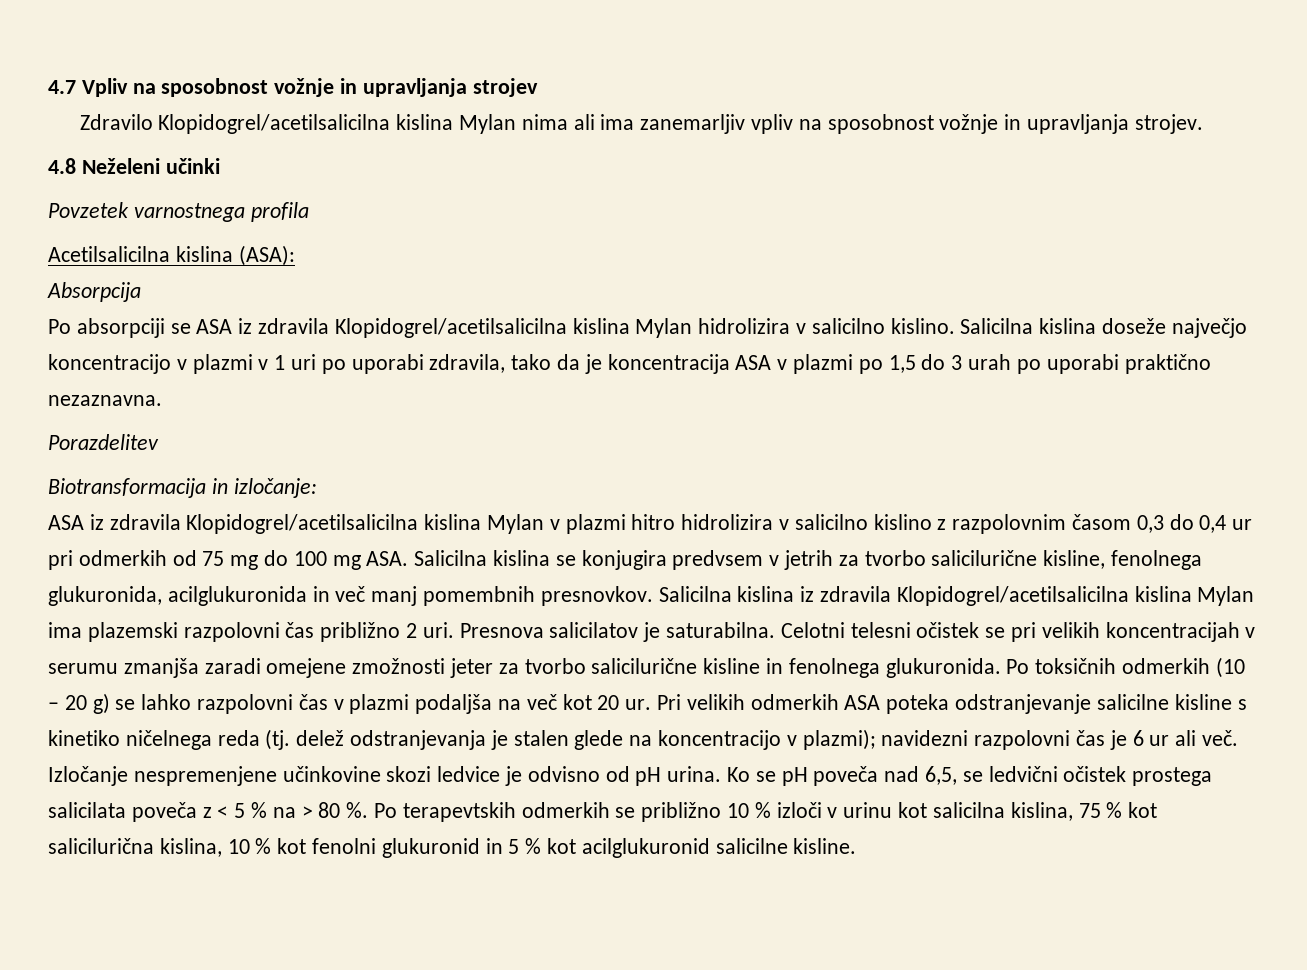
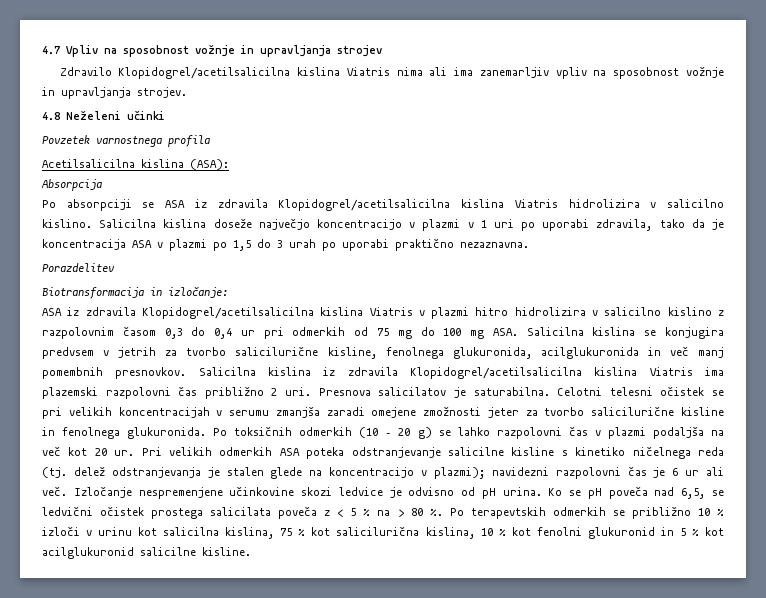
[459,114,517,134] Mylan -> [346,67,390,76] Viatris
[635,318,693,338] Mylan -> [514,199,558,208] Viatris
[487,514,545,534] Mylan -> [369,307,413,316] Viatris
[1197,586,1255,606] Mylan -> [649,367,693,376] Viatris

